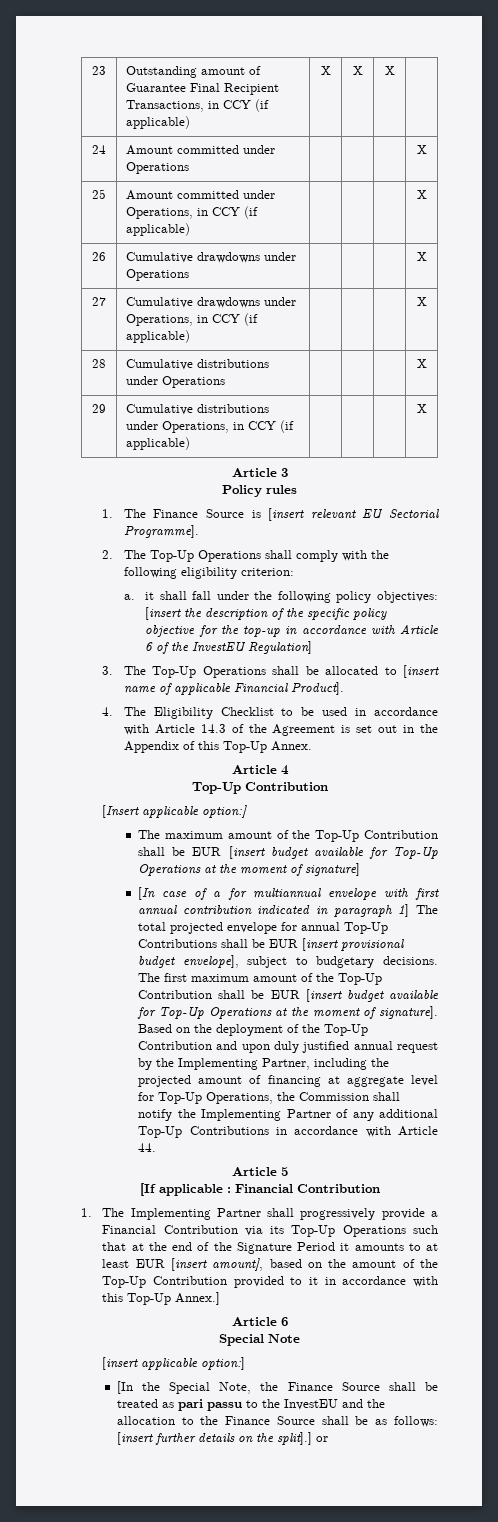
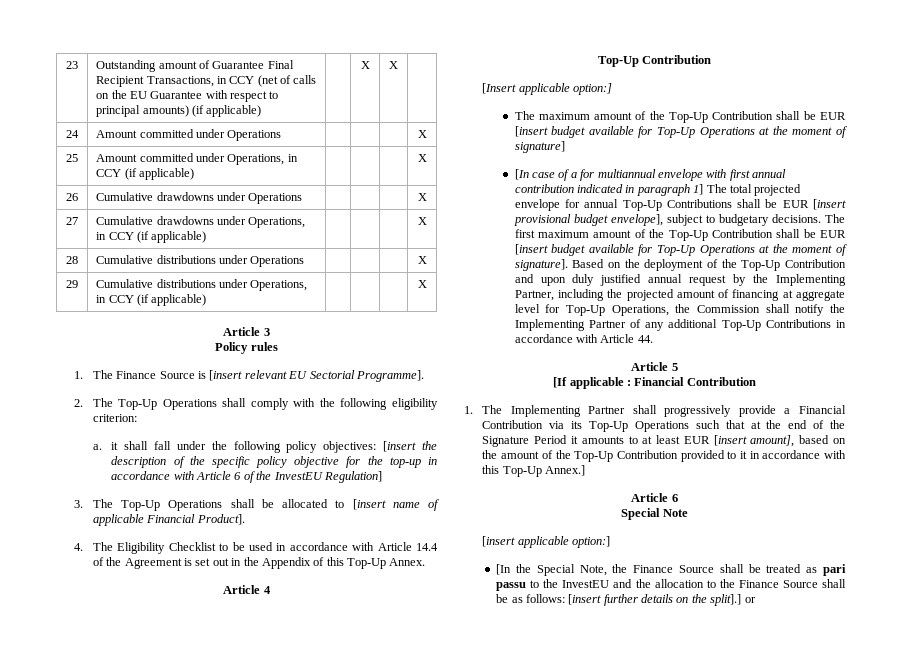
[255,99,270,112] [126,116,191,129] [320,66,331,75] (if applicable) | X -> [257,75,317,87] [96,90,279,102] [96,105,262,117] (net of calls on the EU Guarantee with respect to principal amounts) (if applicable) |
[200,724,226,733] 14.3 -> [415,543,438,551] 14.4

